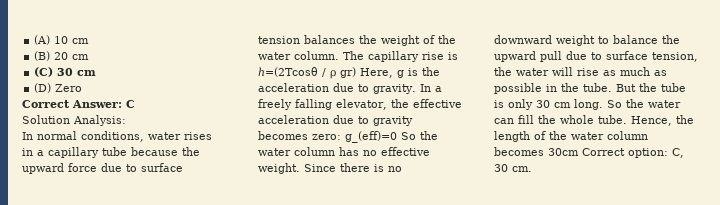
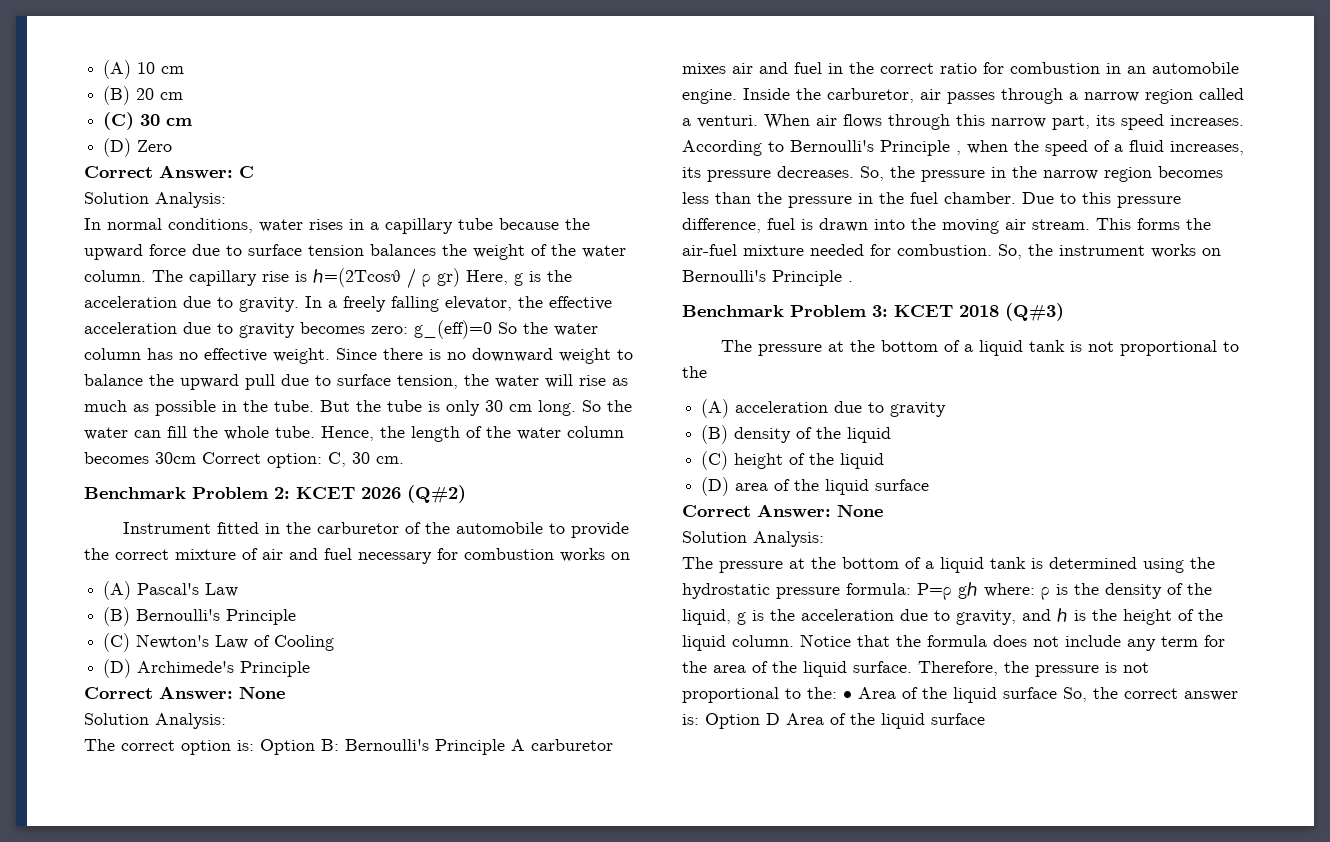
(532, 169) none -> [84,485,466,504] [122,522,629,538] [84,548,630,564] [103,581,239,600] [103,607,297,626] [103,633,335,652] [103,659,311,678] [84,686,285,699] [84,713,226,729] [84,739,613,755] [682,62,1239,74] [682,88,1244,104] [682,114,1244,130] [682,140,1244,156] [682,166,1223,182] [682,192,1181,208] [682,218,1211,234] [682,244,1221,259] [682,270,853,286] [682,303,1064,322] [720,340,1239,356] [682,366,707,378] [701,399,947,418] [701,425,892,444] [701,451,885,470] [701,477,930,496] [682,504,883,517] [682,531,824,547] [682,557,1215,573] [682,582,1212,600] [682,608,1223,625] [682,634,1225,651] [682,661,1149,677] [682,687,1238,703] [682,713,985,729] // Benchmark Problem 2: KCET 2026 (Q#2) // Instrument fitted in the carburetor of the automobile to provide the correct mixture of air and fuel necessary for combustion works on // (A) Pascal's Law // (B) Bernoulli's Principle // (C) Newton's Law of Cooling // (D) Archimede's Principle // Correct Answer: None // Solution Analysis: // The correct option is: Option B: Bernoulli's Principle A carburetor mixes air and fuel in the correct ratio for combustion in an automobile engine. Inside the carburetor, air passes through a narrow region called a venturi. When air flows through this narrow part, its speed increases. According to Bernoulli's Principle , when the speed of a fluid increases, its pressure decreases. So, the pressure in the narrow region becomes less than the pressure in the fuel chamber. Due to this pressure difference, fuel is drawn into the moving air stream. This forms the air-fuel mixture needed for combustion. So, the instrument works on Bernoulli's Principle . // Benchmark Problem 3: KCET 2018 (Q#3) // The pressure at the bottom of a liquid tank is not proportional to the // (A) acceleration due to gravity // (B) density of the liquid // (C) height of the liquid // (D) area of the liquid surface // Correct Answer: None // Solution Analysis: // The pressure at the bottom of a liquid tank is determined using the hydrostatic pressure formula: P=ρ gℎ where: ρ is the density of the liquid, g is the acceleration due to gravity, and ℎ is the height of the liquid column. Notice that the formula does not include any term for the area of the liquid surface. Therefore, the pressure is not proportional to the: • Area of the liquid surface So, the correct answer is: Option D Area of the liquid surface

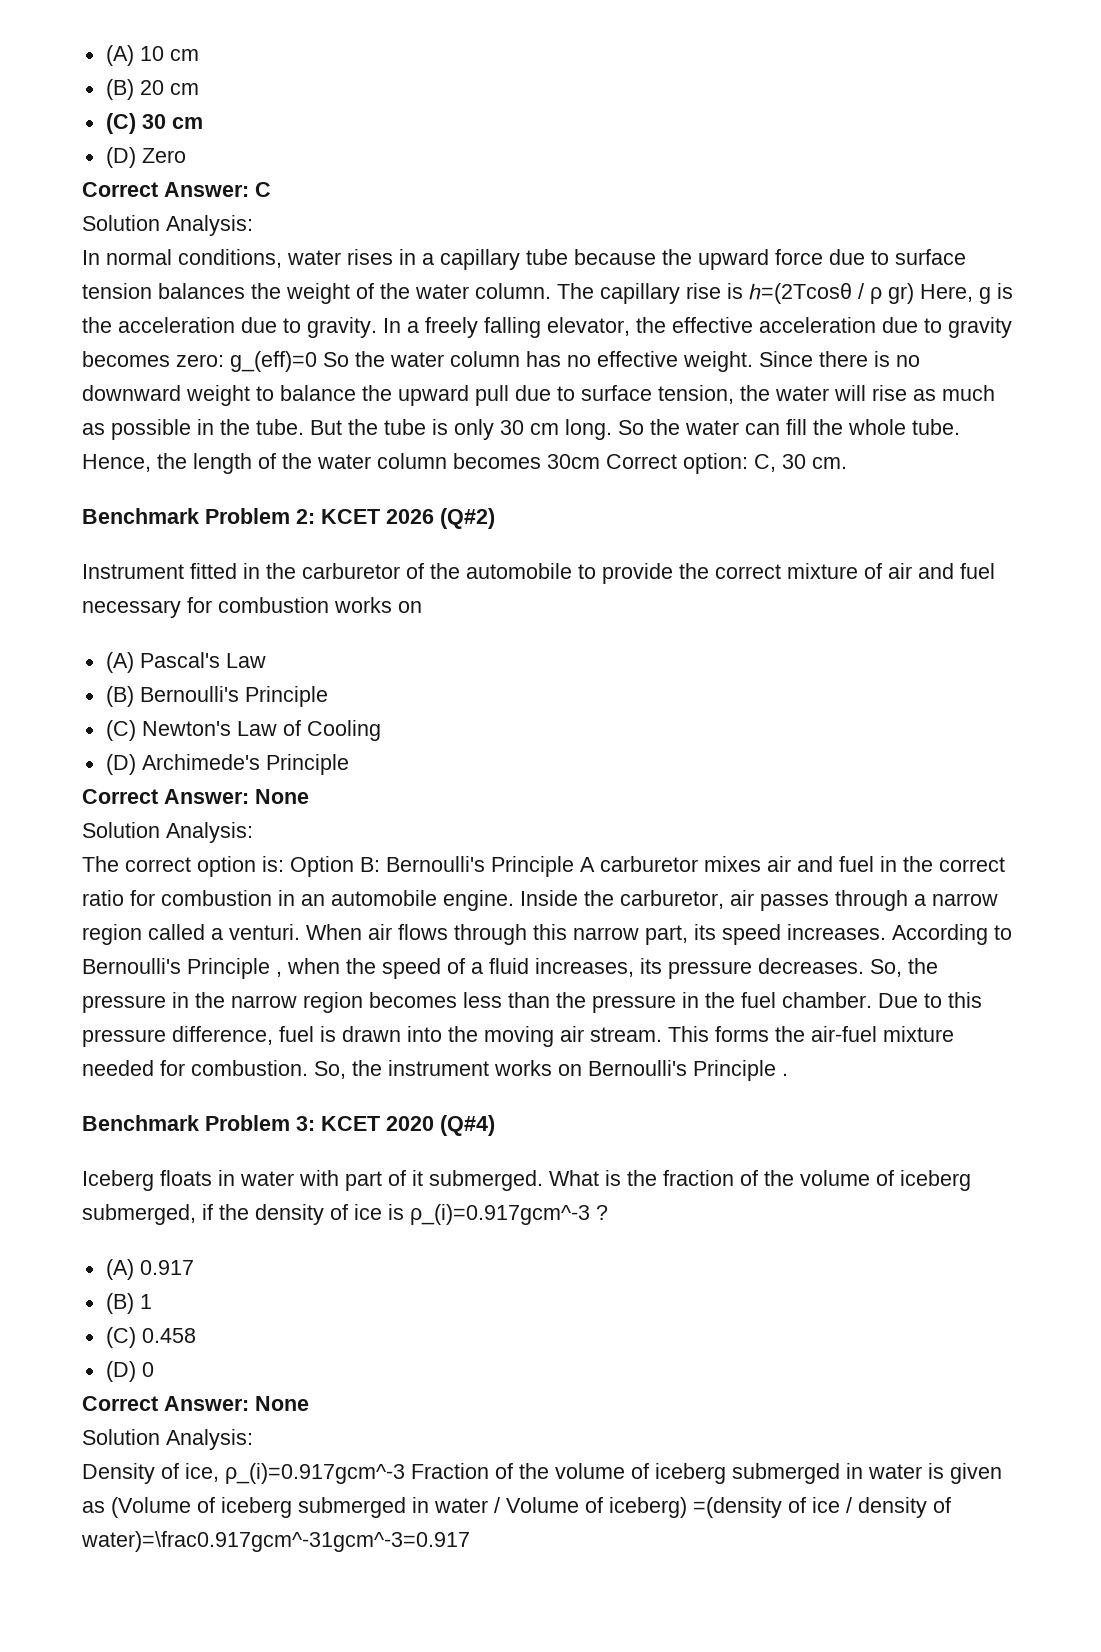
[959,303,1064,322] [720,340,1239,356] [682,366,707,378] [701,399,947,418] [701,425,892,444] [701,451,885,470] [701,477,930,496] [682,504,883,517] [682,531,824,547] [682,557,1215,573] [682,582,1212,600] [682,608,1223,625] [682,634,1225,651] [682,661,1149,677] [682,687,1238,703] [682,713,985,729] 2018 (Q#3) // The pressure at the bottom of a liquid tank is not proportional to the // (A) acceleration due to gravity // (B) density of the liquid // (C) height of the liquid // (D) area of the liquid surface // Correct Answer: None // Solution Analysis: // The pressure at the bottom of a liquid tank is determined using the hydrostatic pressure formula: P=ρ gℎ where: ρ is the density of the liquid, g is the acceleration due to gravity, and ℎ is the height of the liquid column. Notice that the formula does not include any term for the area of the liquid surface. Therefore, the pressure is not proportional to the: • Area of the liquid surface So, the correct answer is: Option D Area of the liquid surface -> [386,1115,495,1136] [82,1170,971,1191] [82,1204,608,1225] [105,1259,194,1280] [105,1293,152,1314] [105,1327,196,1348] [105,1361,154,1382] [82,1396,309,1411] [82,1429,253,1450] [82,1463,1002,1484] [82,1497,951,1518] [81,1531,470,1552] 2020 (Q#4) // Iceberg floats in water with part of it submerged. What is the fraction of the volume of iceberg submerged, if the density of ice is ρ_(i)=0.917gcm^-3 ? // (A) 0.917 // (B) 1 // (C) 0.458 // (D) 0 // Correct Answer: None // Solution Analysis: // Density of ice, ρ_(i)=0.917gcm^-3 Fraction of the volume of iceberg submerged in water is given as (Volume of iceberg submerged in water / Volume of iceberg) =(density of ice / density of water)=\frac0.917gcm^-31gcm^-3=0.917

